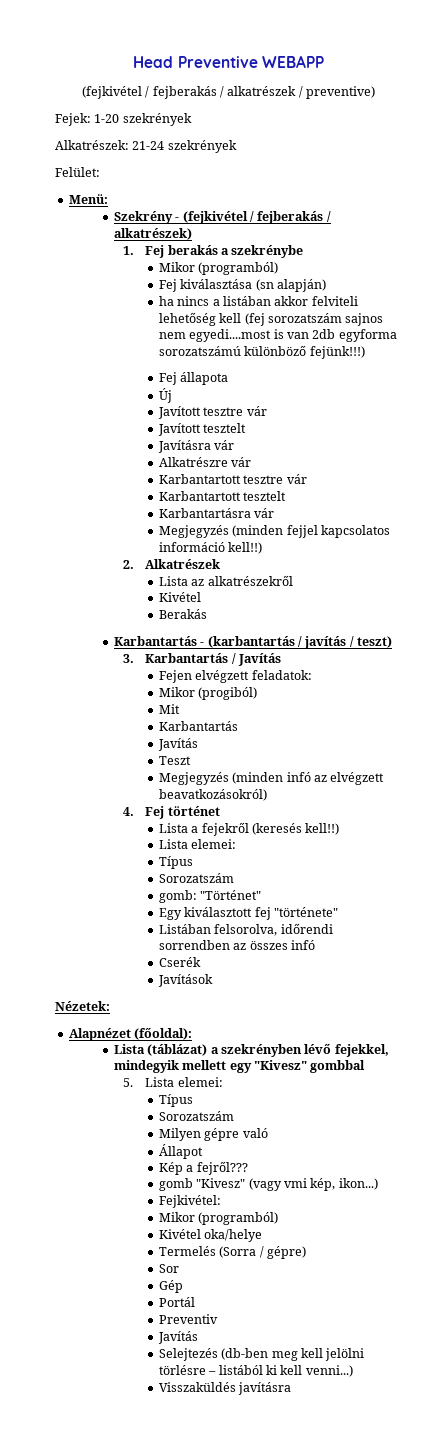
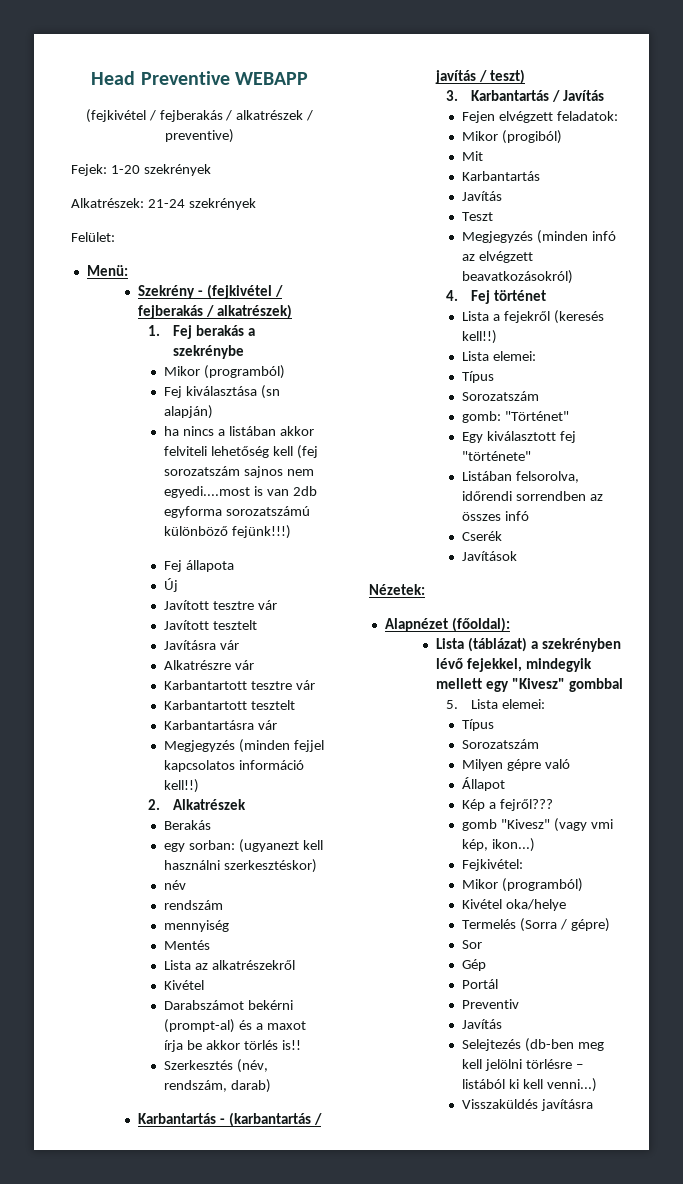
[158,575,293,586] [158,592,201,602] [158,609,207,619] Lista az alkatrészekről // Kivétel // Berakás -> [164,820,212,830] [164,839,323,853] [164,859,317,873] [164,880,187,890] [164,900,224,910] [164,920,230,932] [164,940,211,950] [164,960,295,970] [164,980,205,990] [164,1000,293,1010] [164,1019,306,1033] [164,1040,301,1052] [164,1059,268,1073] [164,1079,271,1093] Berakás // egy sorban: (ugyanezt kell használni szerkesztéskor) // név // rendszám // mennyiség // Mentés // Lista az alkatrészekről // Kivétel // Darabszámot bekérni (prompt-al) és a maxot írja be akkor törlés is!! // Szerkesztés (név, rendszám, darab)

